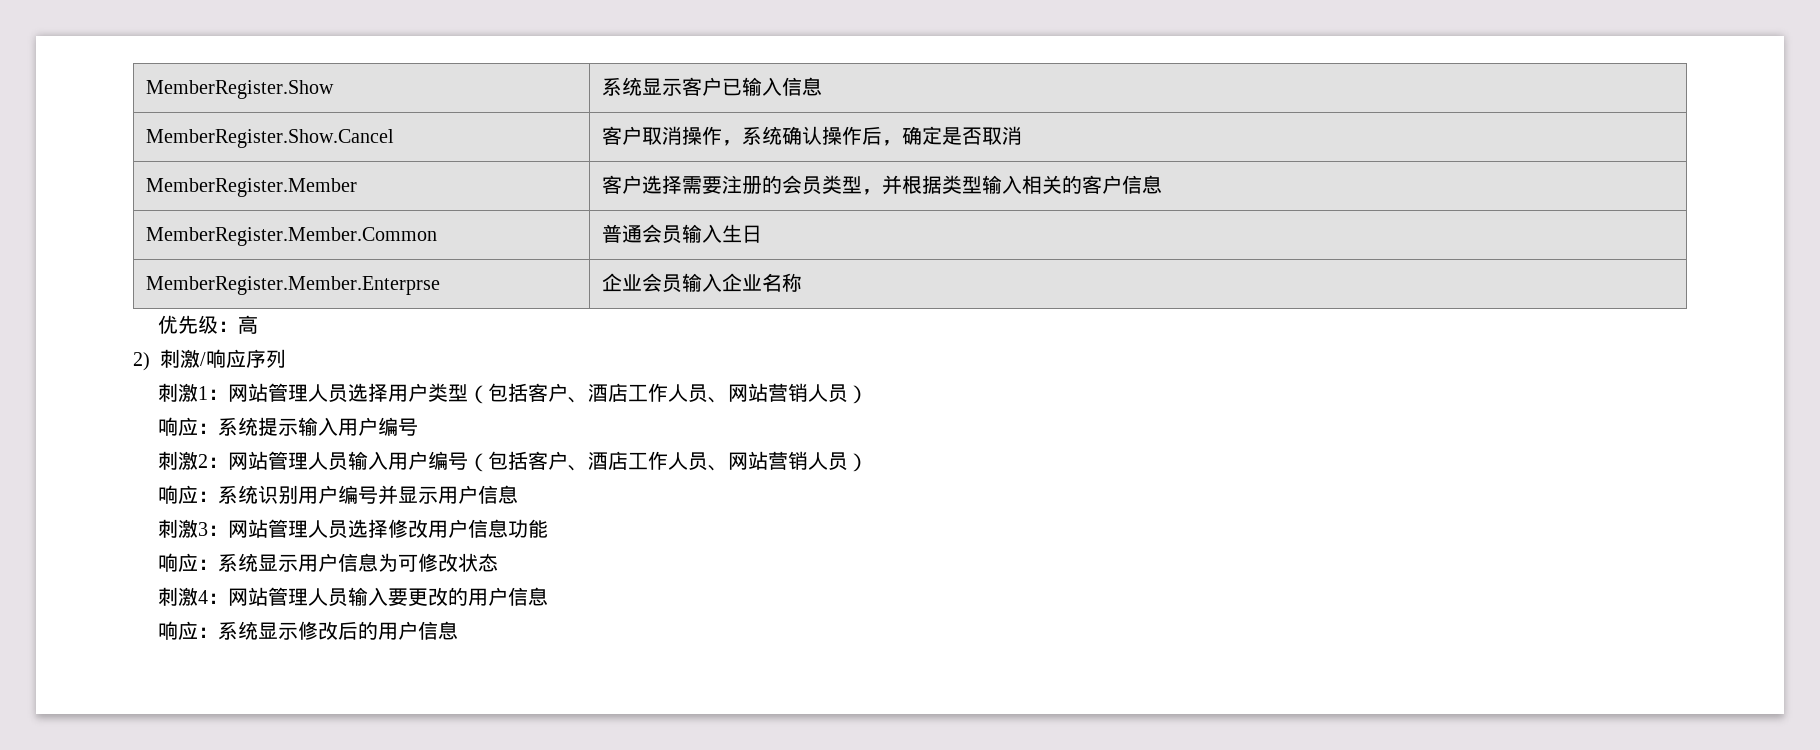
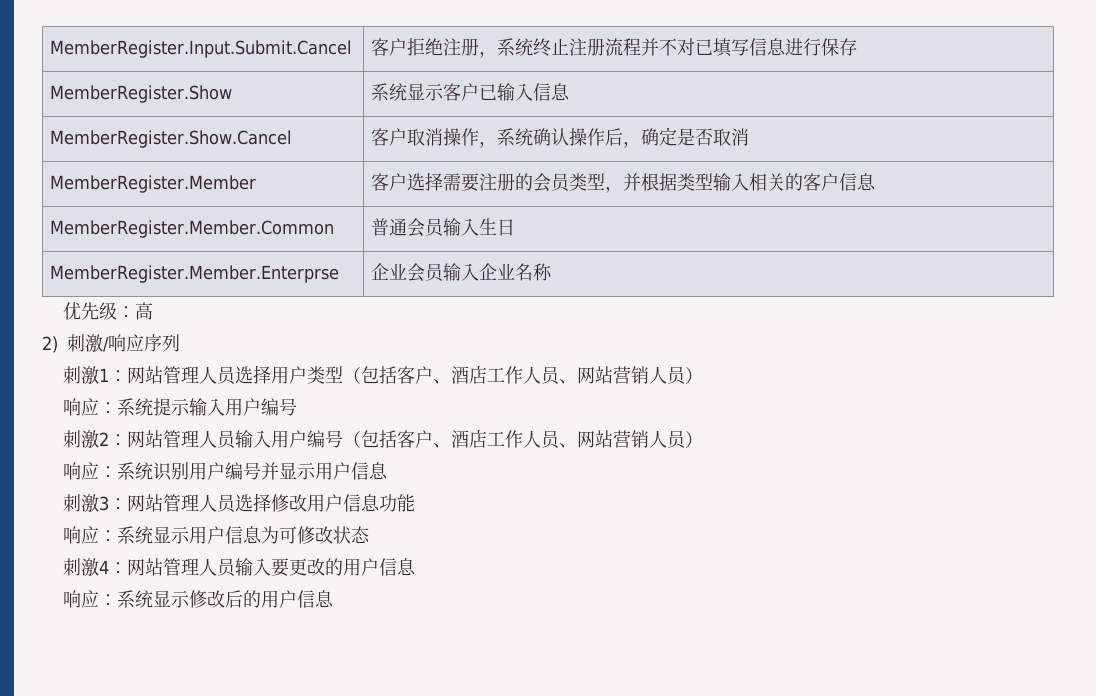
(145, 89) none -> [50,40,353,58] [371,38,858,58] MemberRegister.Input.Submit.Cancel | 客户拒绝注册，系统终止注册流程并不对已填写信息进行保存 //

